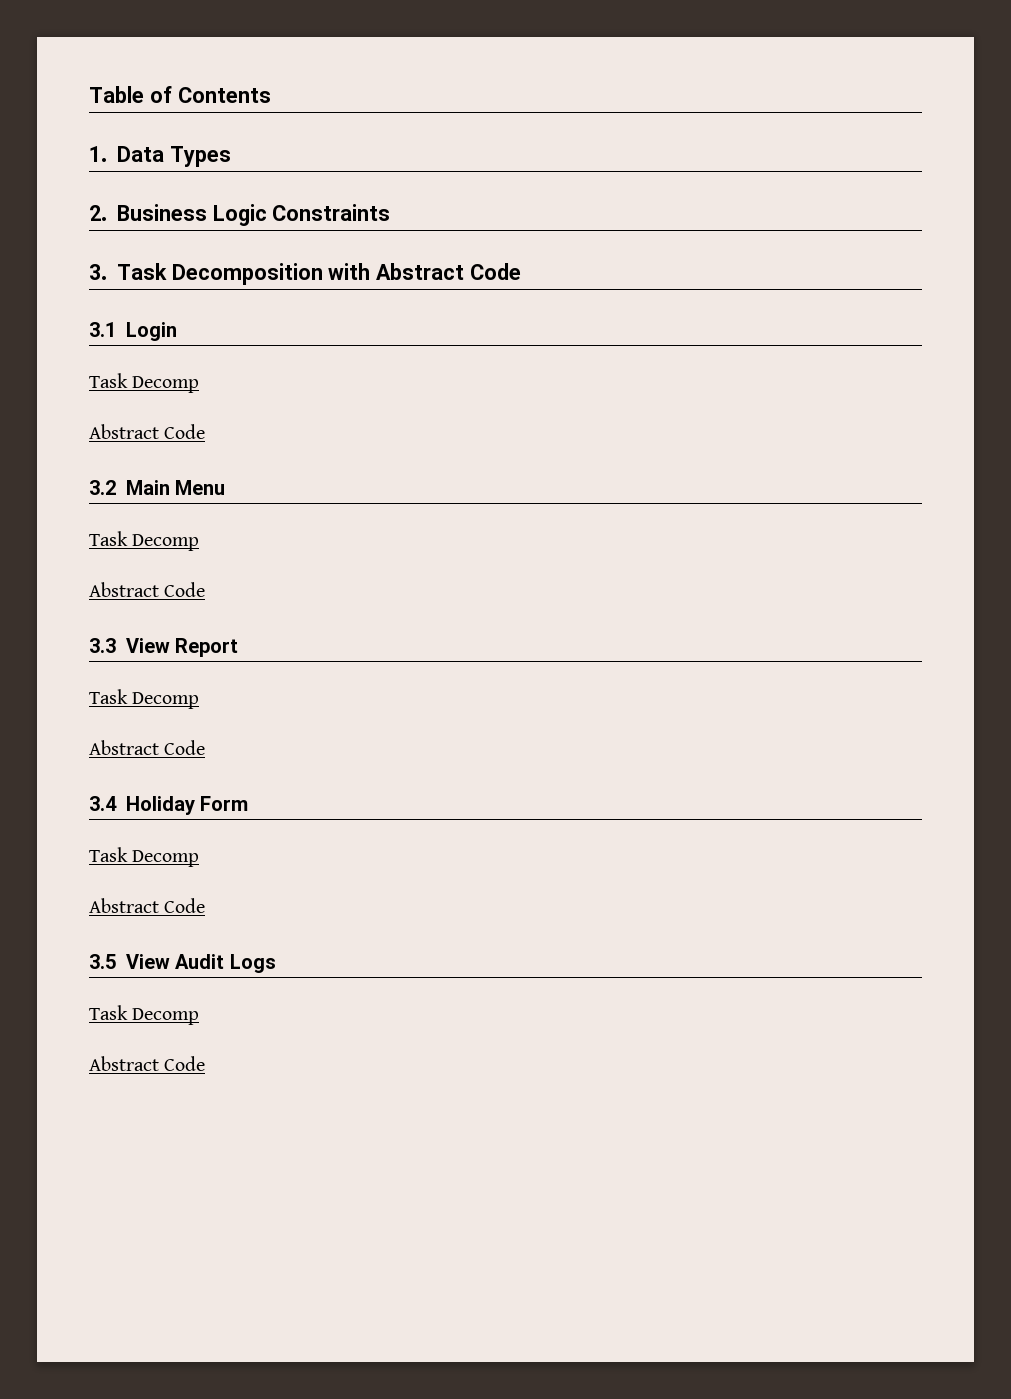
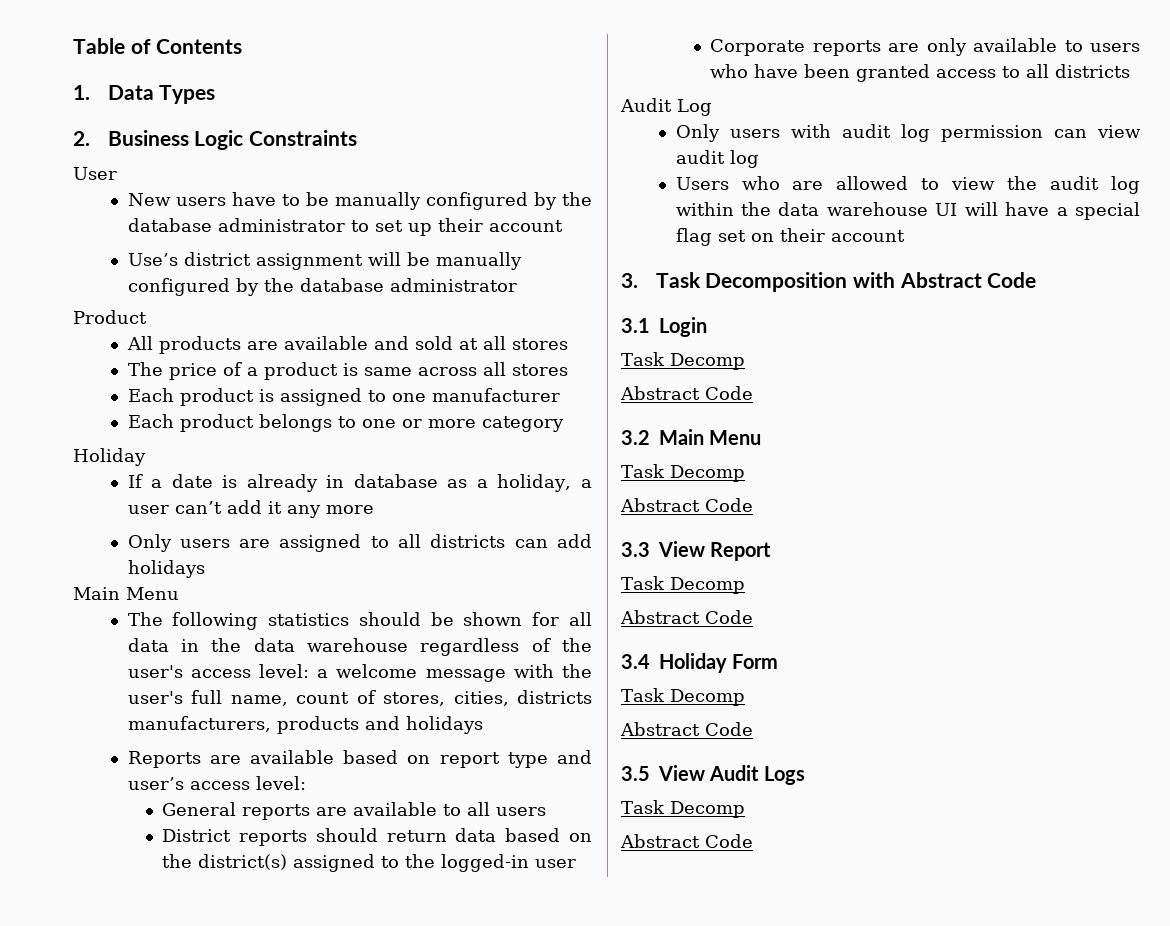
(391, 212) none -> [73,167,117,180] [127,192,592,210] [127,218,563,236] [127,252,522,270] [127,278,517,296] [73,310,147,324] [126,336,568,354] [127,362,568,380] [127,388,560,406] [127,414,564,432] [73,448,146,466] [127,474,592,492] [127,500,374,518] [127,534,592,552] [127,560,205,578] [73,587,179,600] [127,612,592,630] [127,638,592,656] [127,664,592,682] [127,690,593,706] [127,716,483,734] [127,750,592,768] [127,776,306,790] [162,802,547,820] [162,828,592,846] [162,854,577,872] [710,38,1140,56] [710,64,1131,82] [620,98,712,116] [675,124,1141,142] [675,150,759,168] [675,176,1140,194] [675,202,1140,220] [675,228,905,246] // User // New users have to be manually configured by the database administrator to set up their account // Use’s district assignment will be manually configured by the database administrator // Product // All products are available and sold at all stores // The price of a product is same across all stores // Each product is assigned to one manufacturer // Each product belongs to one or more category // Holiday // If a date is already in database as a holiday, a user can’t add it any more // Only users are assigned to all districts can add holidays // Main Menu // The following statistics should be shown for all data in the data warehouse regardless of the user's access level: a welcome message with the user's full name, count of stores, cities, districts manufacturers, products and holidays // Reports are available based on report type and user’s access level: // General reports are available to all users // District reports should return data based on the district(s) assigned to the logged-in user // Corporate reports are only available to users who have been granted access to all districts // Audit Log // Only users with audit log permission can view audit log // Users who are allowed to view the audit log within the data warehouse UI will have a special flag set on their account

